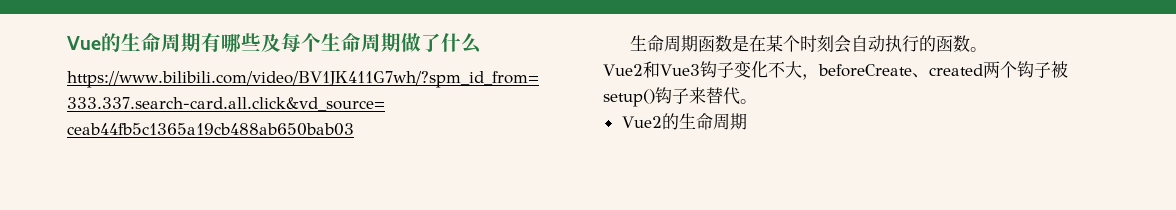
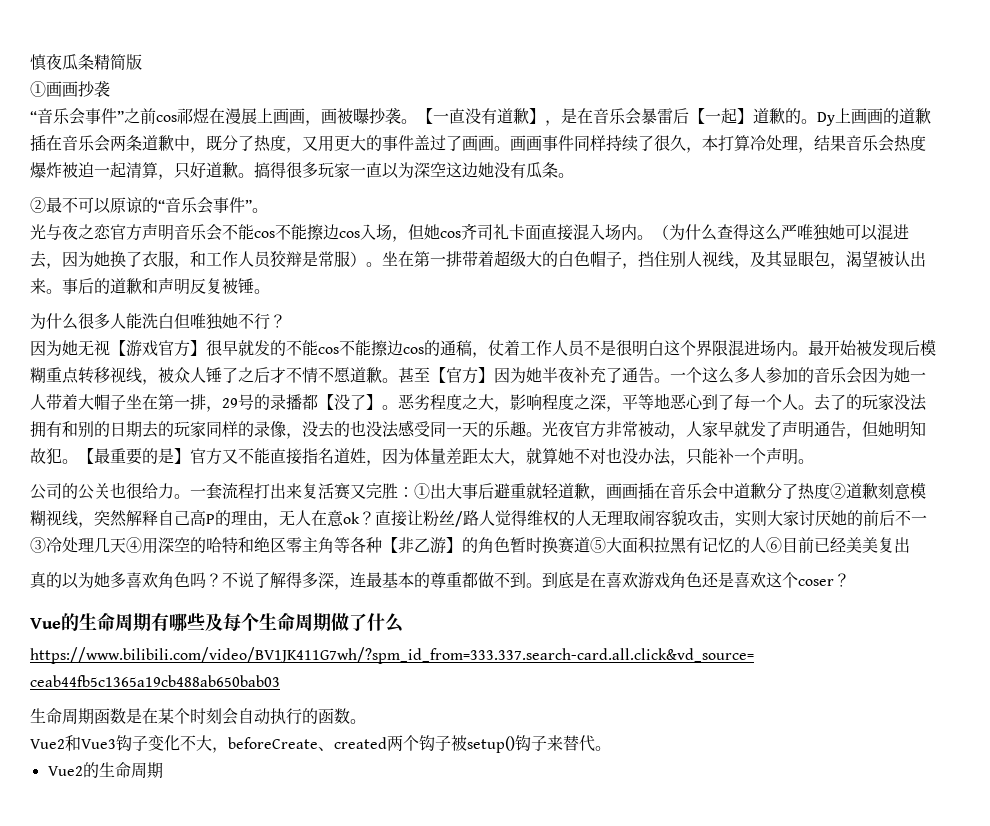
(67, 43) none -> [30,54,142,71] [30,81,110,98] [30,108,931,126] [30,134,926,153] [30,162,574,180] [30,197,268,214] [30,223,909,242] [30,250,926,269] [30,277,270,295] [30,313,286,330] [30,339,936,358] [30,367,926,385] [30,393,927,412] [30,420,926,439] [30,447,814,466] [30,482,926,501] [30,509,927,528] [30,537,910,554] [30,571,850,590] 慎夜瓜条精简版 // ①画画抄袭 // “音乐会事件”之前cos祁煜在漫展上画画，画被曝抄袭。【一直没有道歉】，是在音乐会暴雷后【一起】道歉的。Dy上画画的道歉插在音乐会两条道歉中，既分了热度，又用更大的事件盖过了画画。画画事件同样持续了很久，本打算冷处理，结果音乐会热度爆炸被迫一起清算，只好道歉。搞得很多玩家一直以为深空这边她没有瓜条。 // ②最不可以原谅的“音乐会事件”。 // 光与夜之恋官方声明音乐会不能cos不能擦边cos入场，但她cos齐司礼卡面直接混入场内。（为什么查得这么严唯独她可以混进去，因为她换了衣服，和工作人员狡辩是常服）。坐在第一排带着超级大的白色帽子，挡住别人视线，及其显眼包，渴望被认出来。事后的道歉和声明反复被锤。 // 为什么很多人能洗白但唯独她不行？ // 因为她无视【游戏官方】很早就发的不能cos不能擦边cos的通稿，仗着工作人员不是很明白这个界限混进场内。最开始被发现后模糊重点转移视线，被众人锤了之后才不情不愿道歉。甚至【官方】因为她半夜补充了通告。一个这么多人参加的音乐会因为她一人带着大帽子坐在第一排，29号的录播都【没了】。恶劣程度之大，影响程度之深，平等地恶心到了每一个人。去了的玩家没法拥有和别的日期去的玩家同样的录像，没去的也没法感受同一天的乐趣。光夜官方非常被动，人家早就发了声明通告，但她明知故犯。【最重要的是】官方又不能直接指名道姓，因为体量差距太大，就算她不对也没办法，只能补一个声明。 // 公司的公关也很给力。一套流程打出来复活赛又完胜：①出大事后避重就轻道歉，画画插在音乐会中道歉分了热度②道歉刻意模糊视线，突然解释自己高P的理由，无人在意ok？直接让粉丝/路人觉得维权的人无理取闹容貌攻击，实则大家讨厌她的前后不一③冷处理几天④用深空的哈特和绝区零主角等各种【非乙游】的角色暂时换赛道⑤大面积拉黑有记忆的人⑥目前已经美美复出 // 真的以为她多喜欢角色吗？不说了解得多深，连最基本的尊重都做不到。到底是在喜欢游戏角色还是喜欢这个coser？ //

